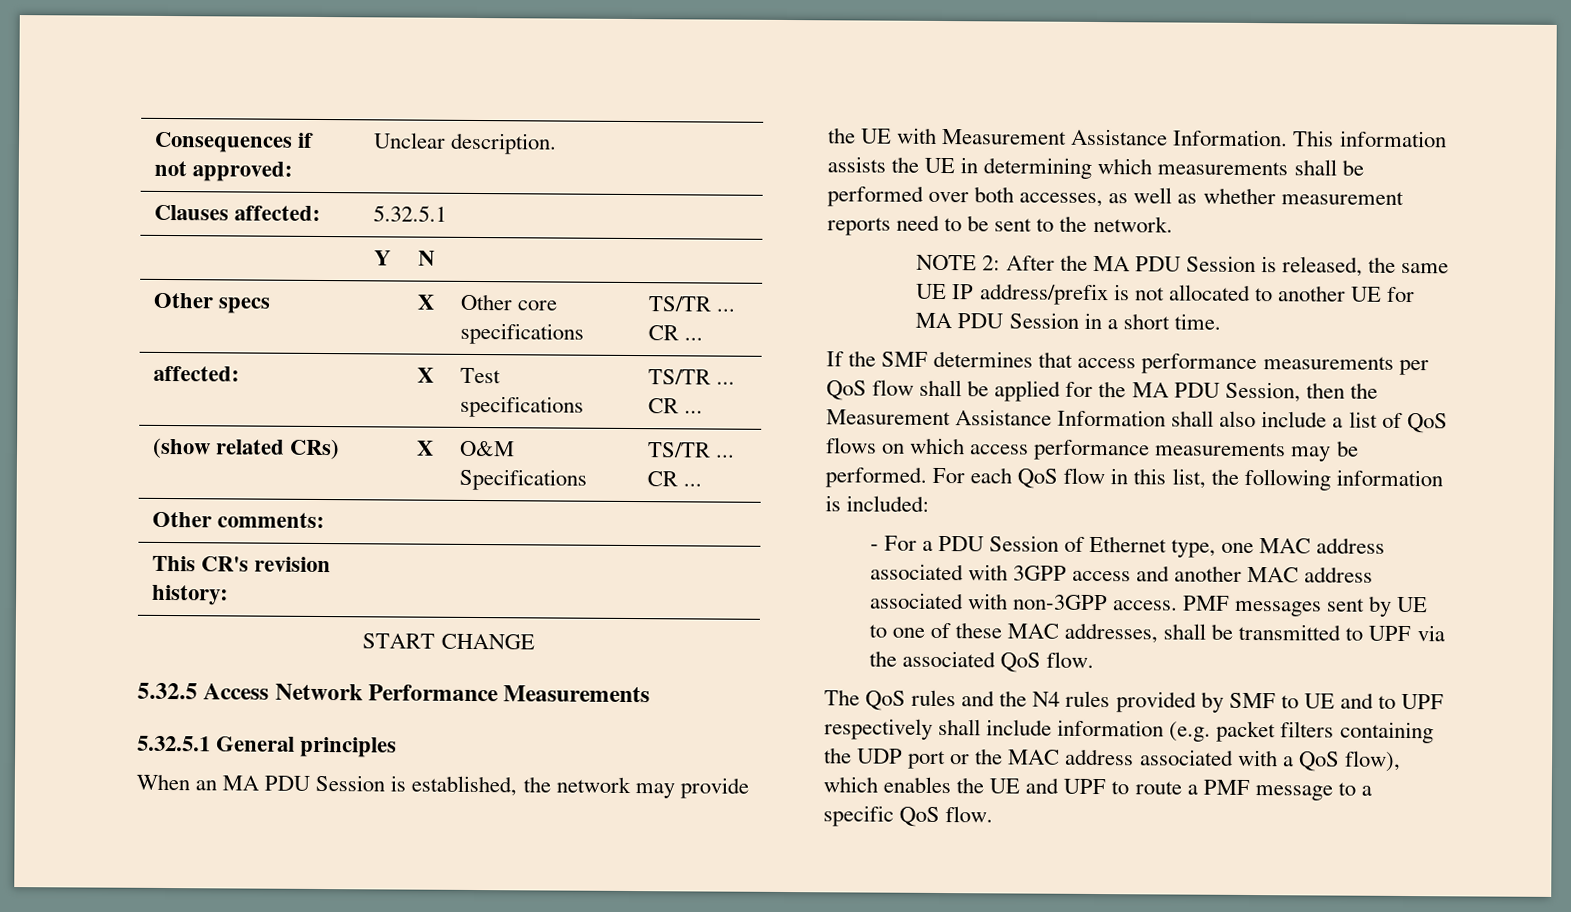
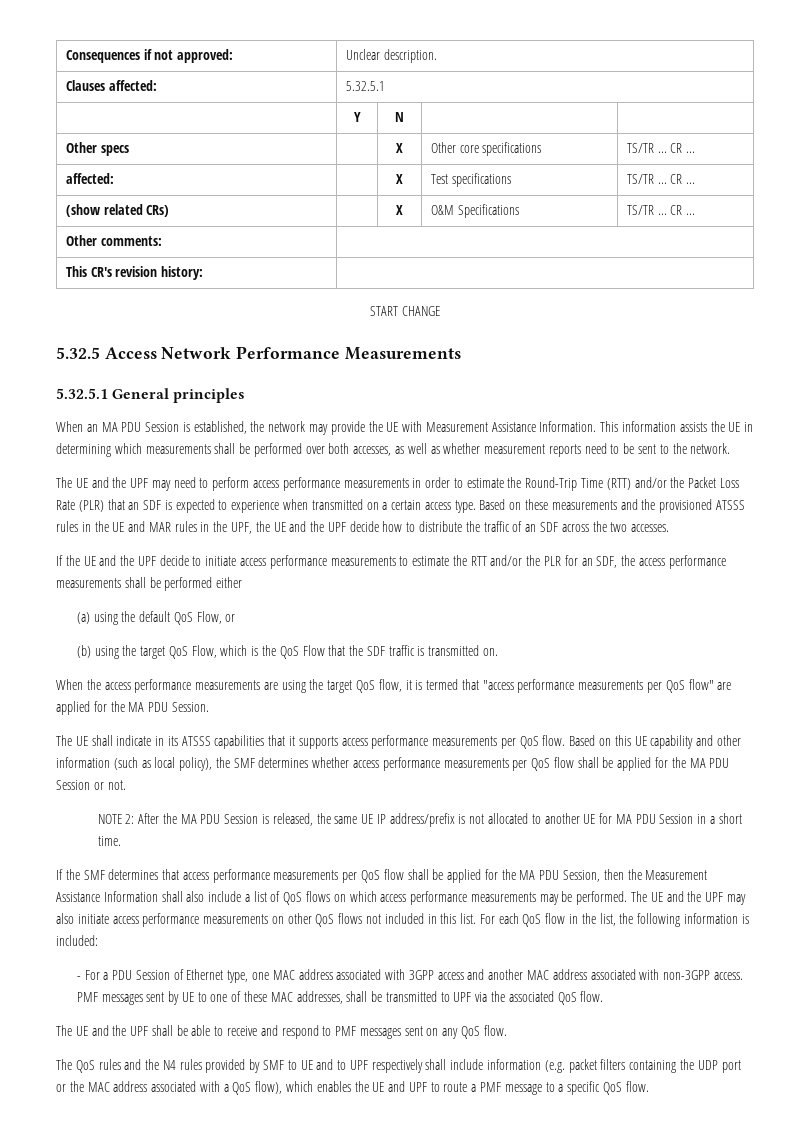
(1173, 224) none -> [56,477,739,491] [56,499,745,513] [56,521,670,534] [56,555,726,569] [56,577,243,591] [76,611,236,625] [76,645,499,659] [56,679,732,693] [56,701,209,715] [56,735,741,749] [56,757,730,771] [56,780,126,790] // The UE and the UPF may need to perform access performance measurements in order to estimate the Round-Trip Time (RTT) and/or the Packet Loss Rate (PLR) that an SDF is expected to experience when transmitted on a certain access type. Based on these measurements and the provisioned ATSSS rules in the UE and MAR rules in the UPF, the UE and the UPF decide how to distribute the traffic of an SDF across the two accesses. // If the UE and the UPF decide to initiate access performance measurements to estimate the RTT and/or the PLR for an SDF, the access performance measurements shall be performed either // (a) using the default QoS Flow, or // (b) using the target QoS Flow, which is the QoS Flow that the SDF traffic is transmitted on. // When the access performance measurements are using the target QoS flow, it is termed that "access performance measurements per QoS flow" are applied for the MA PDU Session. // The UE shall indicate in its ATSSS capabilities that it supports access performance measurements per QoS flow. Based on this UE capability and other information (such as local policy), the SMF determines whether access performance measurements per QoS flow shall be applied for the MA PDU Session or not.
(927, 477) none -> [631,891,746,905] [56,913,477,927] The UE and the UPF may also initiate access performance measurements on other QoS flows not included in this list.
[1133,468,1167,485] this -> [581,913,596,924] the
(1094, 659) none -> [56,1025,507,1039] // The UE and the UPF shall be able to receive and respond to PMF messages sent on any QoS flow.

